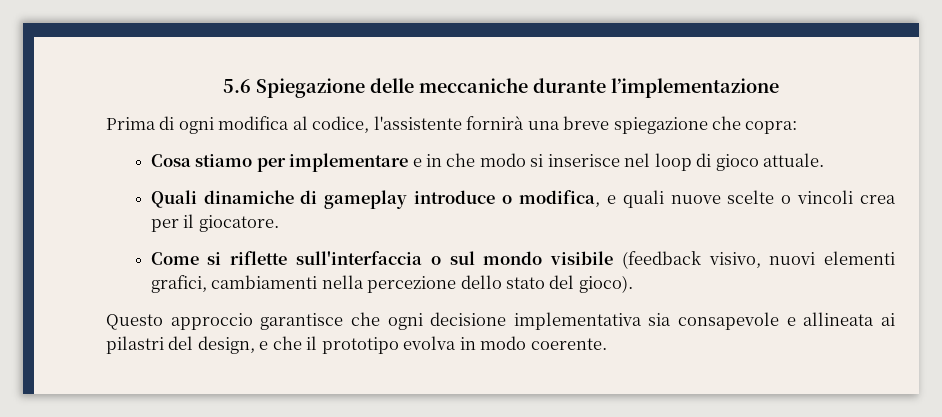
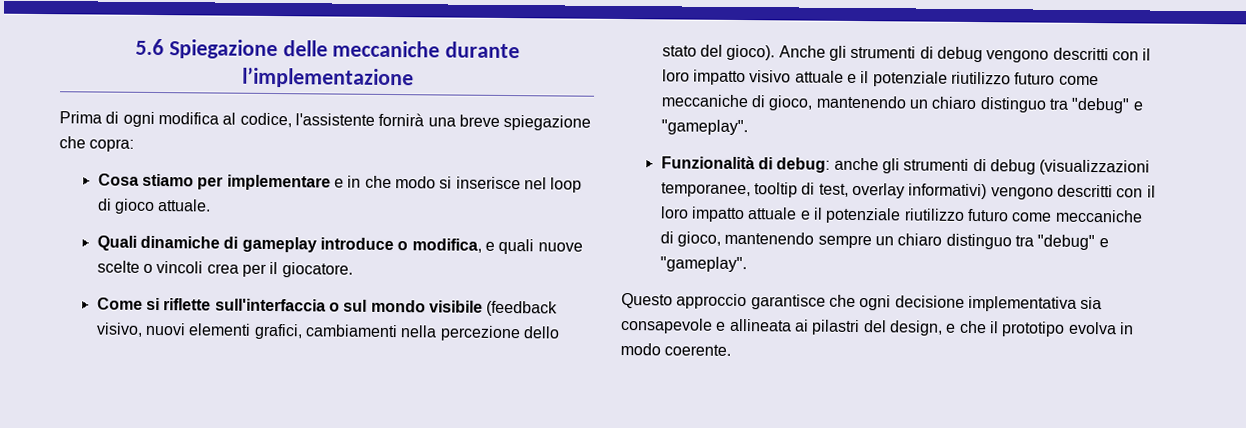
(633, 284) none -> [778,45,1152,63] [661,69,1099,87] [660,94,1143,114] [660,119,748,136] [660,155,1151,176] [660,182,1156,200] [659,206,1143,224] [659,231,1109,251] [659,256,747,273] Anche gli strumenti di debug vengono descritti con il loro impatto visivo attuale e il potenziale riutilizzo futuro come meccaniche di gioco, mantenendo un chiaro distinguo tra "debug" e "gameplay". // Funzionalità di debug: anche gli strumenti di debug (visualizzazioni temporanee, tooltip di test, overlay informativi) vengono descritti con il loro impatto attuale e il potenziale riutilizzo futuro come meccaniche di gioco, mantenendo sempre un chiaro distinguo tra "debug" e "gameplay".

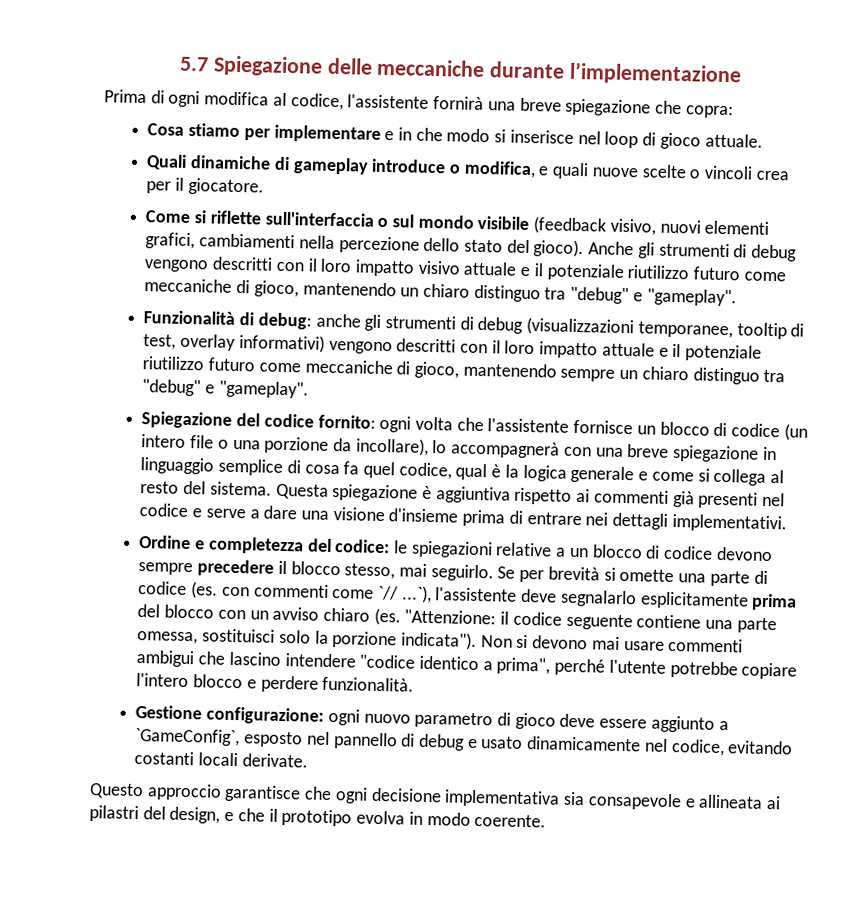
[134,38,164,56] 5.6 -> [178,56,209,72] 5.7
(747, 264) none -> [141,411,808,441] [141,434,777,463] [140,457,784,486] [140,480,786,509] [139,503,787,533] [139,535,773,562] [138,559,768,587] [138,581,798,611] [137,604,777,634] [137,628,744,653] [136,650,798,680] [136,673,415,693] [135,704,729,733] [135,727,794,757] [134,750,308,768] // Spiegazione del codice fornito: ogni volta che l'assistente fornisce un blocco di codice (un intero file o una porzione da incollare), lo accompagnerà con una breve spiegazione in linguaggio semplice di cosa fa quel codice, qual è la logica generale e come si collega al resto del sistema. Questa spiegazione è aggiuntiva rispetto ai commenti già presenti nel codice e serve a dare una visione d'insieme prima di entrare nei dettagli implementativi. // Ordine e completezza del codice: le spiegazioni relative a un blocco di codice devono sempre precedere il blocco stesso, mai seguirlo. Se per brevità si omette una parte di codice (es. con commenti come `// ...`), l'assistente deve segnalarlo esplicitamente prima del blocco con un avviso chiaro (es. "Attenzione: il codice seguente contiene una parte omessa, sostituisci solo la porzione indicata"). Non si devono mai usare commenti ambigui che lascino intendere "codice identico a prima", perché l'utente potrebbe copiare l'intero blocco e perdere funzionalità. // Gestione configurazione: ogni nuovo parametro di gioco deve essere aggiunto a `GameConfig`, esposto nel pannello di debug e usato dinamicamente nel codice, evitando costanti locali derivate.

